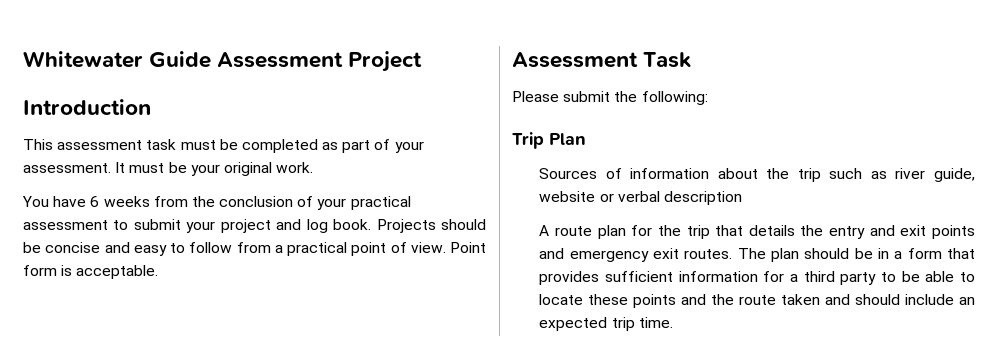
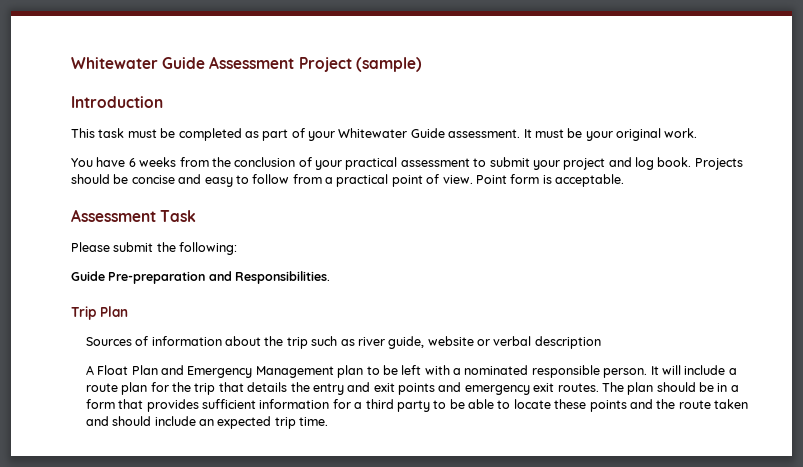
(423, 61) none -> [355,57,422,72] (sample)
[57,140,143,150] assessment -> (95, 133) none
(424, 147) none -> [338,128,445,138] Whitewater Guide
(708, 98) none -> [71,271,331,284] // Guide Pre-preparation and Responsibilities.
(550, 230) none -> [97,365,737,378] Float Plan and Emergency Management plan to be left with a nominated responsible person. It will include a

